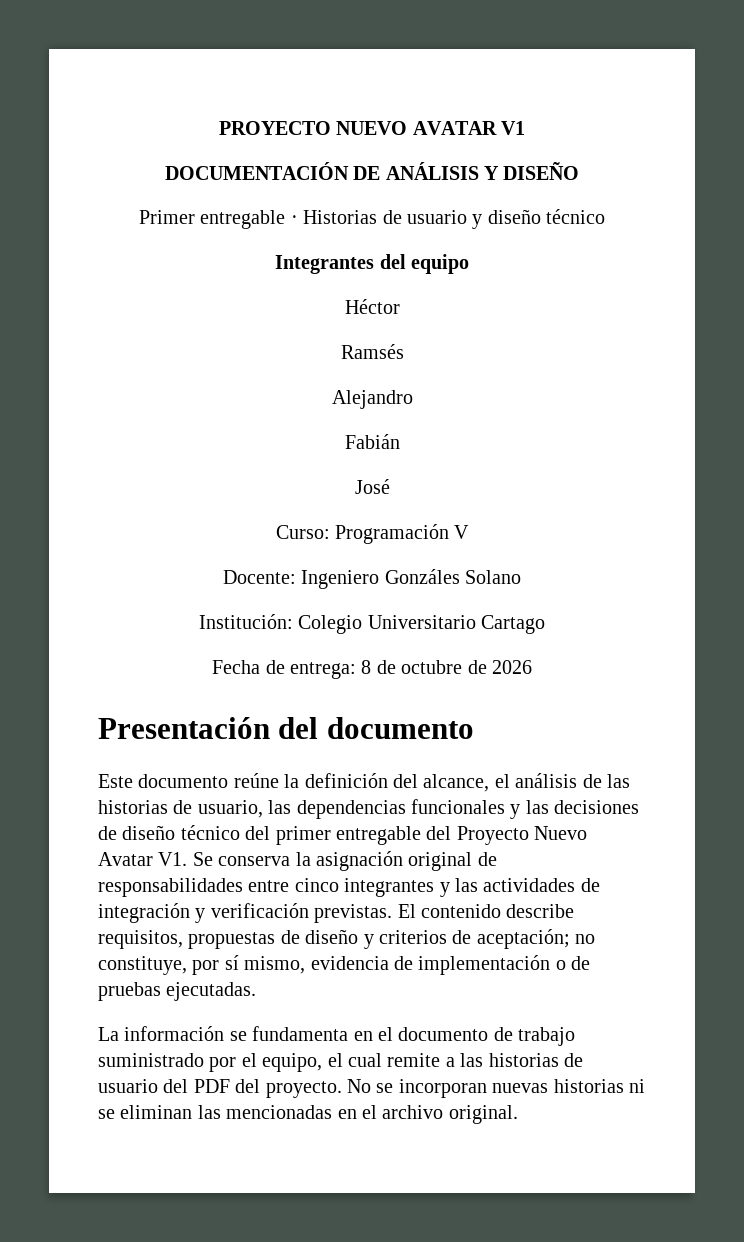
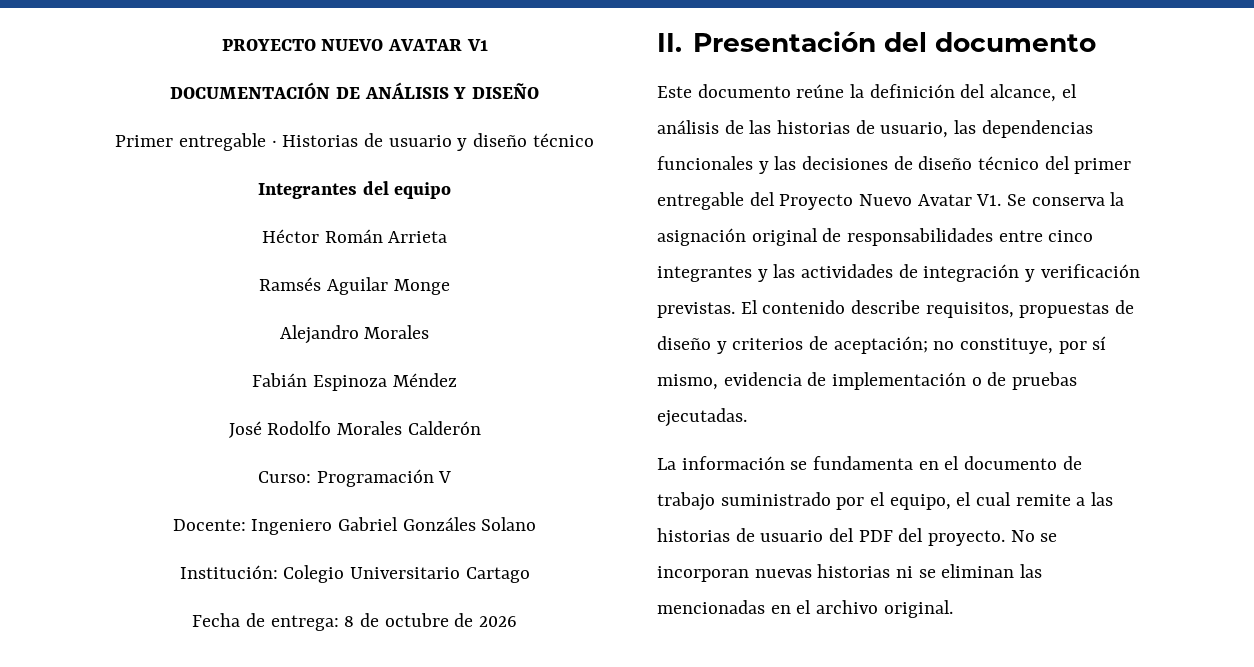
(400, 306) none -> [324,229,448,243] Román Arrieta
(404, 351) none -> [327,277,450,295] Aguilar Monge
(413, 399) none -> [364,325,430,339] Morales
(400, 441) none -> [313,373,457,391] Espinoza Méndez
(390, 486) none -> [267,421,481,435] Rodolfo Morales Calderón
(380, 579) none -> [338,517,398,531] Gabriel
(532, 667) none -> [657,33,682,52] II.

